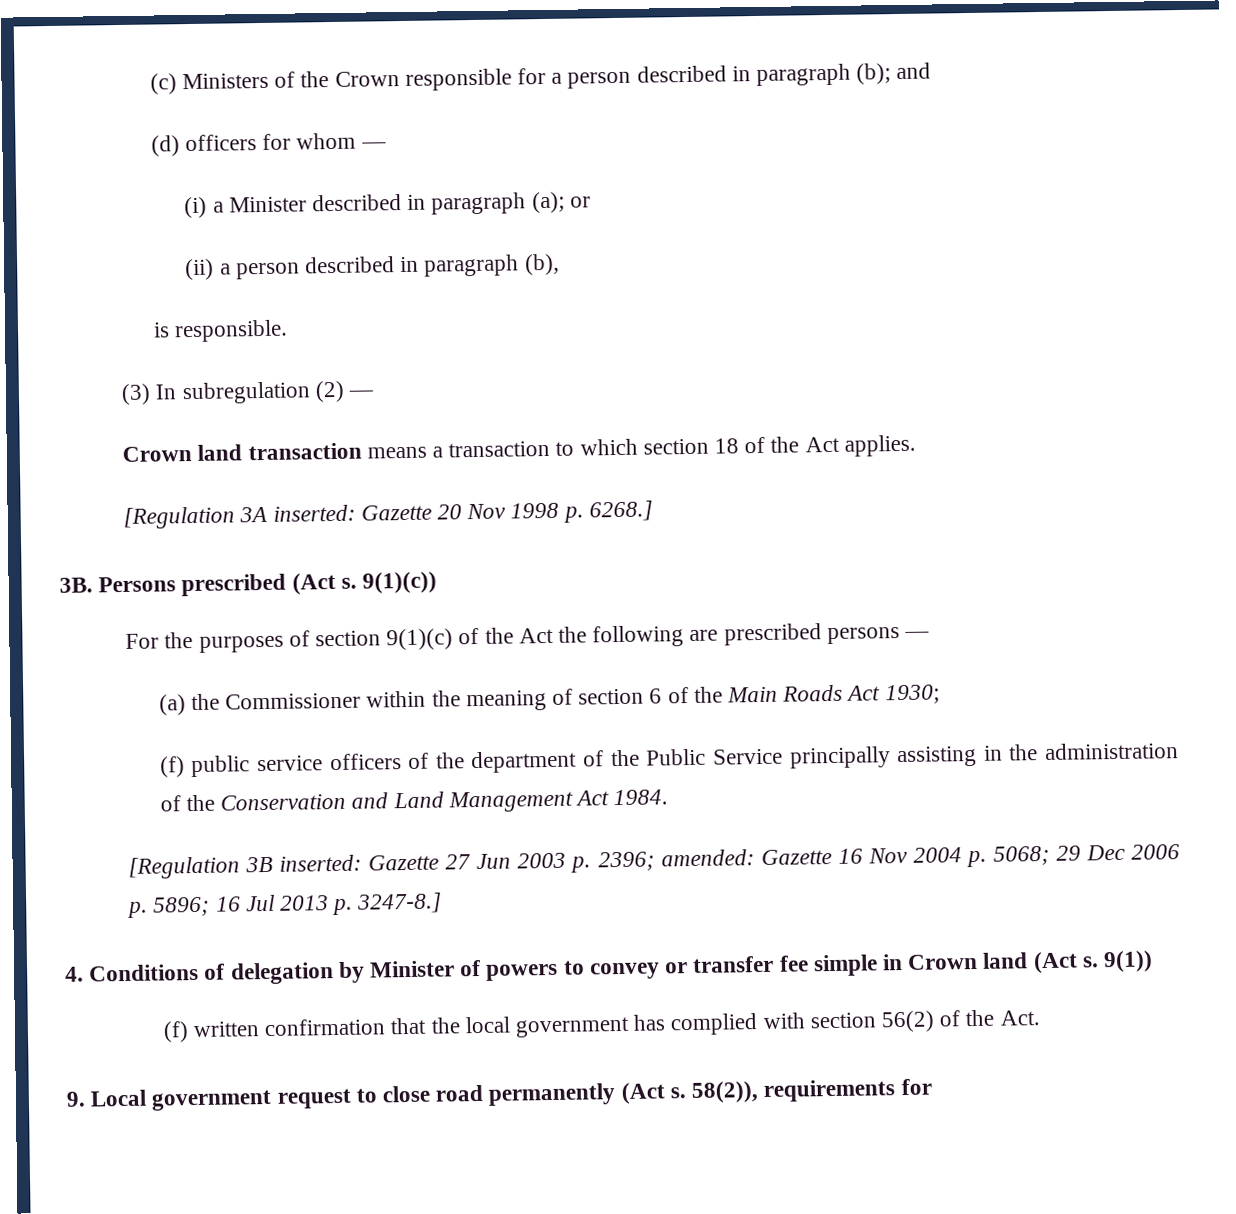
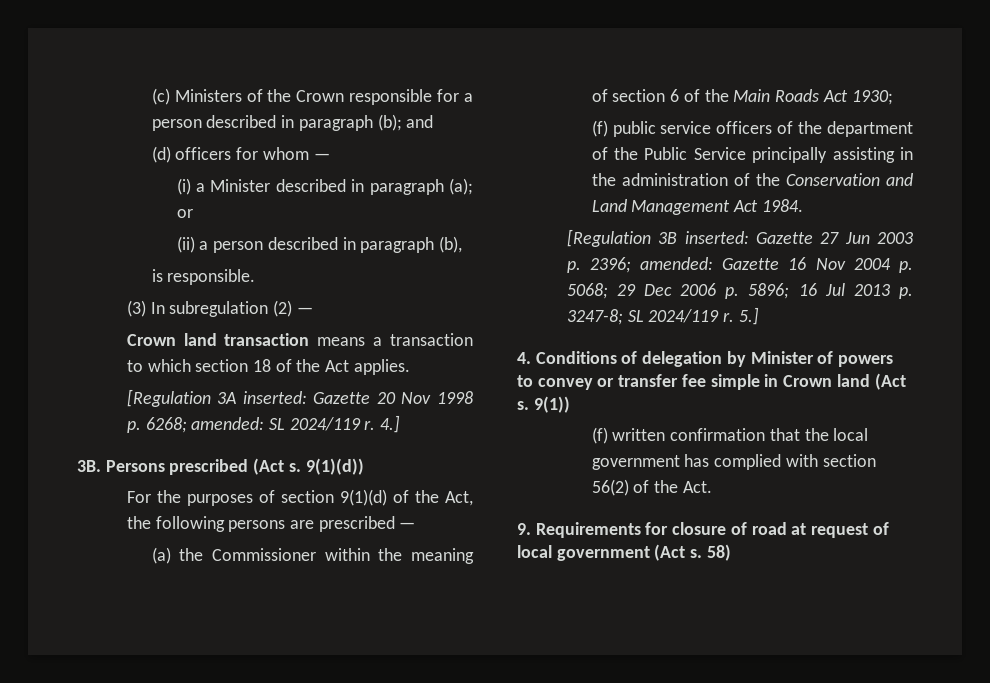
[588,500,653,522] 6268.] -> [145,415,401,433] 6268; amended: SL 2024/119 r. 4.]
[362,571,438,594] 9(1)(c)) -> [305,458,364,475] 9(1)(d))
[386,627,554,651] 9(1)(c) of the Act -> [339,489,473,506] 9(1)(d) of the Act,
(685, 636) none -> [228,520,286,532] persons
[826,627,900,645] persons -> (395, 524) none
[357,892,443,914] 3247-8.] -> [566,307,759,325] 3247-8; SL 2024/119 r. 5.]
[90,1078,932,1111] Local government request to close road permanently (Act s. 58(2)), requirements for -> [535,522,889,538] [517,544,731,561] Requirements for closure of road at request of local government (Act s. 58)

